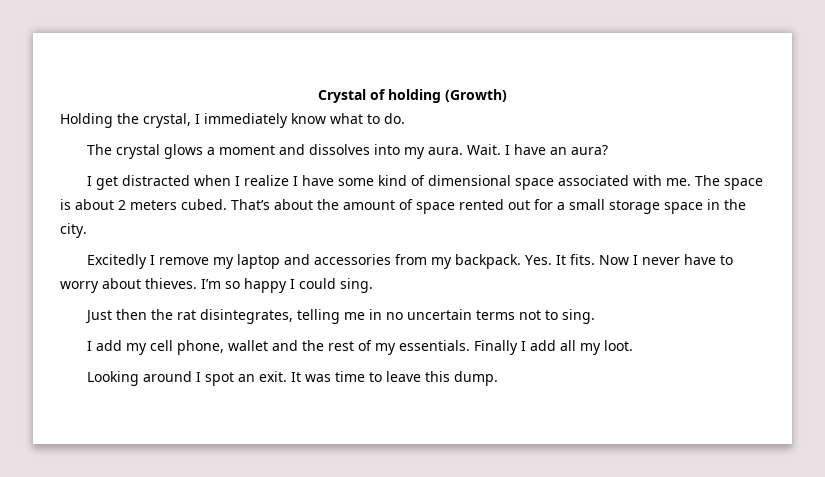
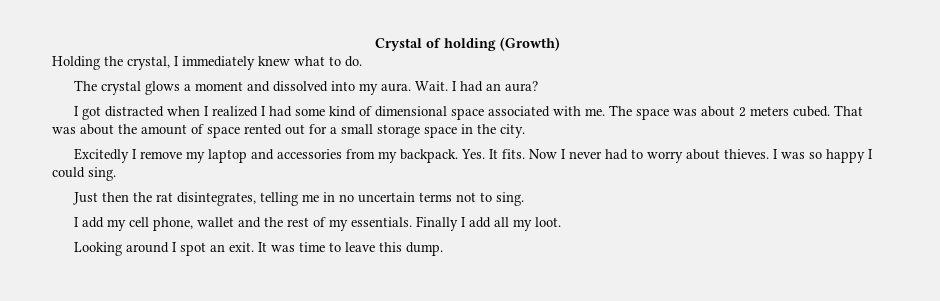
[291,113,326,124] know -> [258,56,290,66] knew
[308,144,370,155] dissolves -> [272,81,328,92] dissolved
[513,144,546,155] have -> [459,81,483,92] had
[95,176,118,190] get -> [81,106,101,120] got
[243,175,334,186] realize I have -> [211,106,292,117] realized I had
[60,199,71,210] is -> [672,109,697,116] was
[231,199,270,210] That’s -> [833,105,863,116] [52,127,76,134] That was
[683,254,716,265] have -> [604,149,628,160] had
[201,279,221,289] I’m -> [772,149,805,159] I was

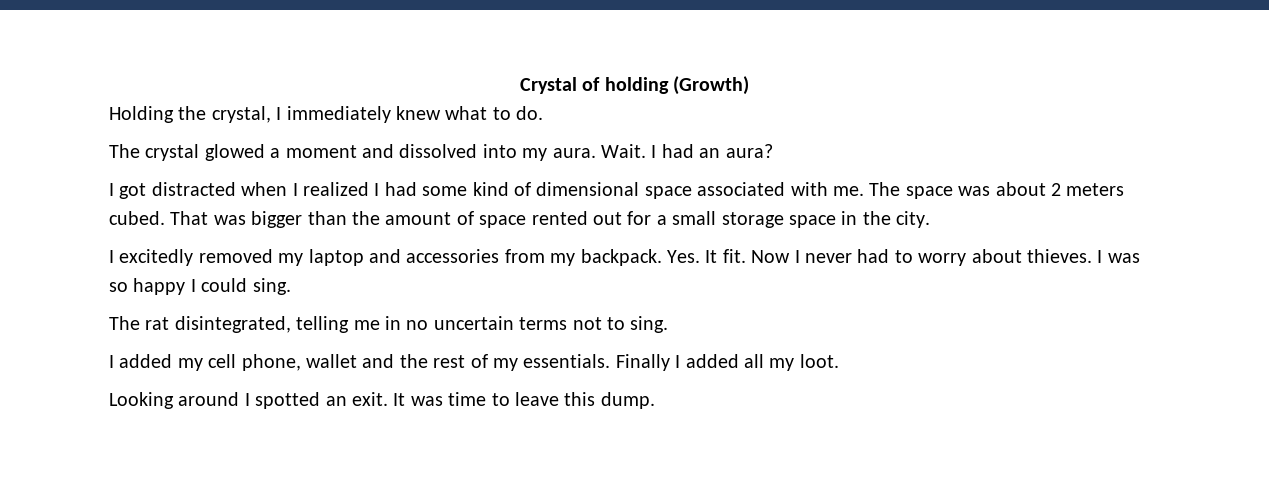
[144,81,180,95] glows -> [204,144,265,161] glowed
[80,124,114,135] about -> [251,211,347,228] bigger than
[73,148,182,163] Excitedly I remove -> [109,249,273,266] I excitedly removed
[501,149,525,159] fits. -> [722,249,746,263] fit.
[72,192,256,206] Just then the rat disintegrates, -> [109,316,291,333] The rat disintegrated,
[81,217,104,228] add -> [119,354,173,368] added
[468,217,491,228] add -> [685,354,739,368] added
[179,242,206,256] spot -> [255,392,321,409] spotted

